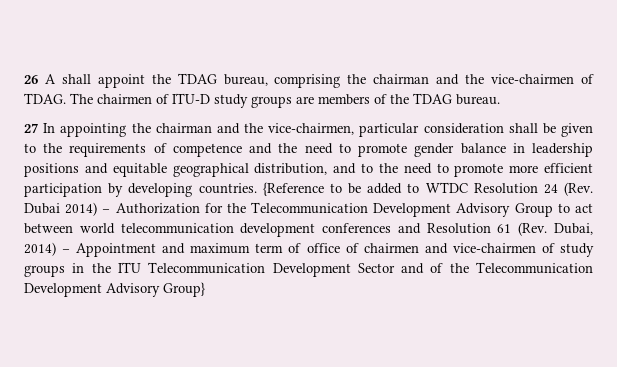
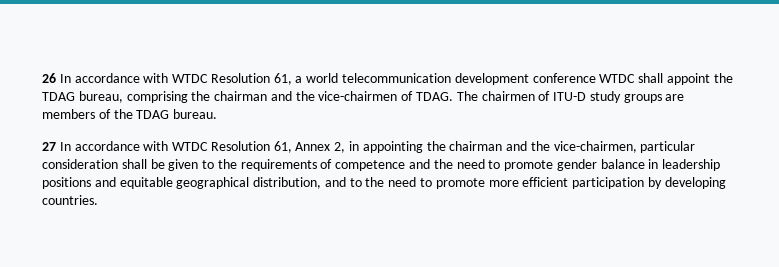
[44,74,56,84] A -> [59,73,636,85] In accordance with WTDC Resolution 61, a world telecommunication development conference WTDC
(56, 128) none -> [74,141,360,153] accordance with WTDC Resolution 61, Annex 2, in
[262,182,593,196] [24,202,593,217] [24,222,593,237] [24,242,595,257] [24,262,593,277] [24,282,205,297] {Reference to be added to WTDC Resolution 24 (Rev. Dubai 2014) – Authorization for the Telecommunication Development Advisory Group to act between world telecommunication development conferences and Resolution 61 (Rev. Dubai, 2014) – Appointment and maximum term of office of chairmen and vice-chairmen of study groups in the ITU Telecommunication Development Sector and of the Telecommunication Development Advisory Group} -> (98, 200) none

